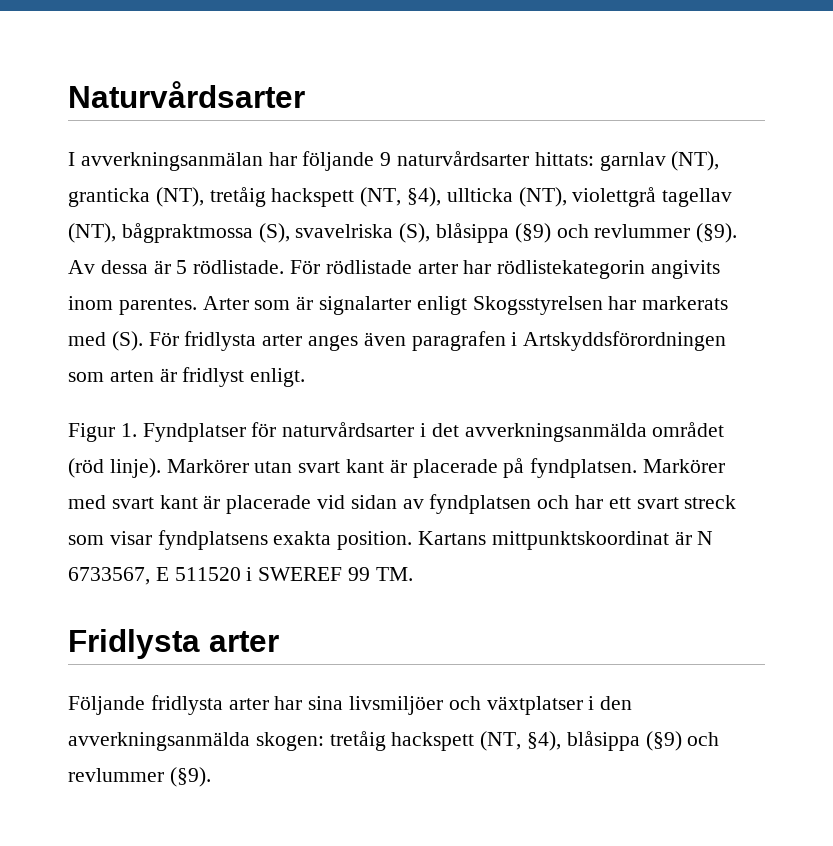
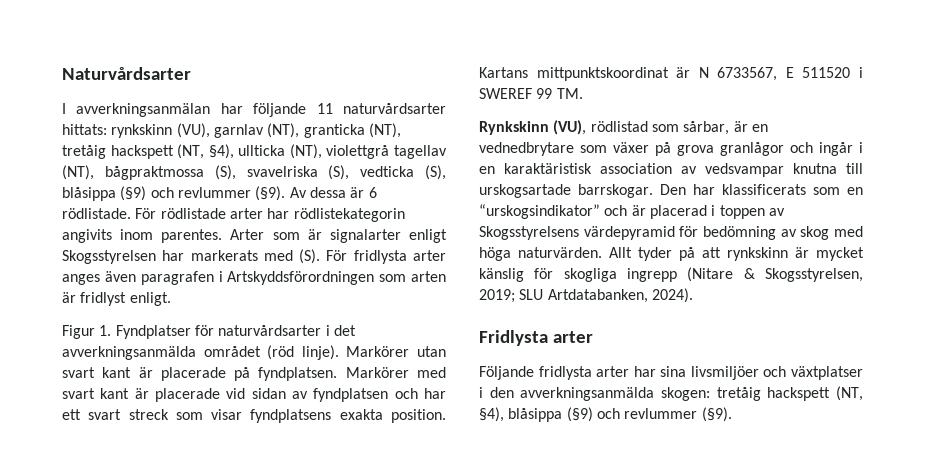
[380,152,392,166] 9 -> [316,103,333,114] 11
(594, 159) none -> [111,123,210,138] rynkskinn (VU),
(431, 233) none -> [360,165,446,180] vedticka (S),
[176,260,188,274] 5 -> [368,187,377,198] 6
(413, 574) none -> [479,120,768,135] [479,142,863,156] [479,163,863,177] [479,184,863,198] [479,204,785,219] [479,226,864,240] [479,247,864,261] [479,267,863,282] [479,288,693,303] // Rynkskinn (VU), rödlistad som sårbar, är en vednedbrytare som växer på grova granlågor och ingår i en karaktäristisk association av vedsvampar knutna till urskogsartade barrskogar. Den har klassificerats som en “urskogsindikator” och är placerad i toppen av Skogsstyrelsens värdepyramid för bedömning av skog med höga naturvärden. Allt tyder på att rynkskinn är mycket känslig för skogliga ingrepp (Nitare & Skogsstyrelsen, 2019; SLU Artdatabanken, 2024).

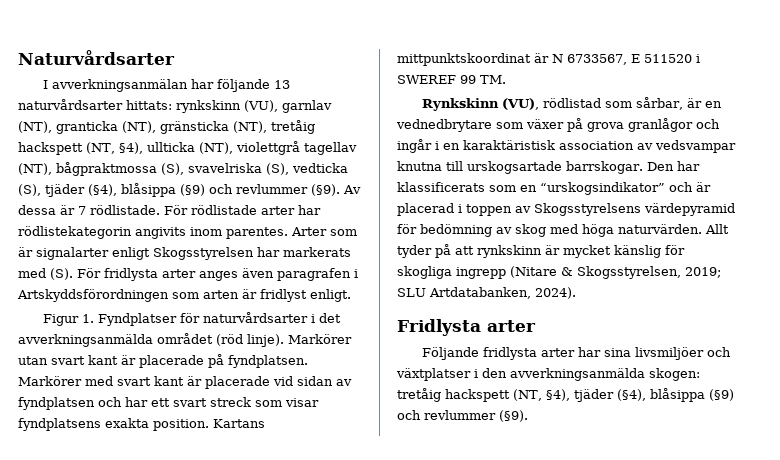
[316,103,333,114] 11 -> [273,80,290,89] 13
(401, 130) none -> [160,121,267,134] gränsticka (NT),
(446, 172) none -> [45,184,117,197] tjäder (§4),
[368,187,377,198] 6 -> [78,206,86,215] 7
(504, 414) none -> [573,389,646,402] tjäder (§4),

